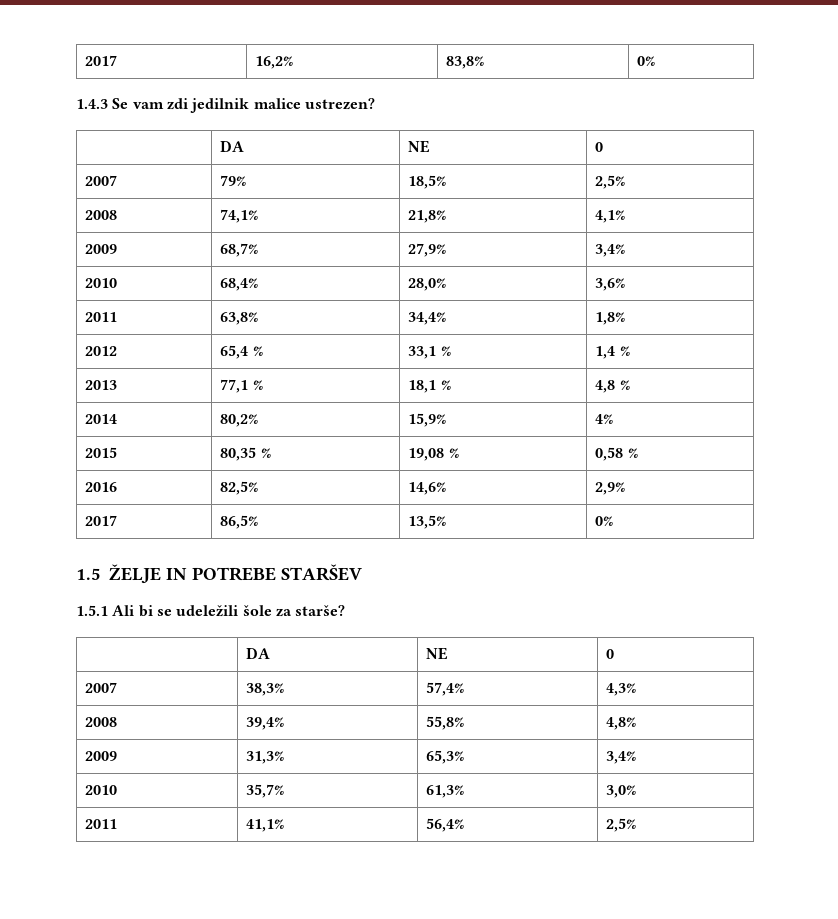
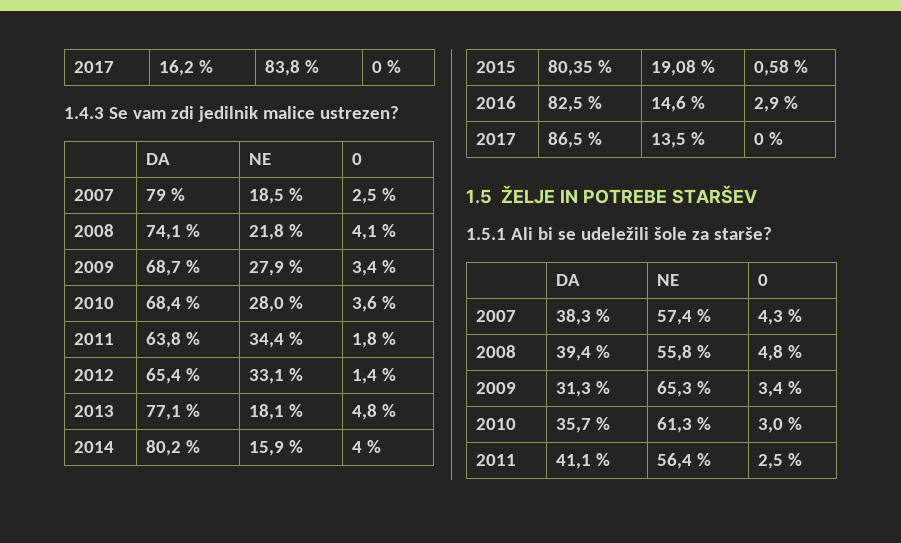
[85,55,118,66] [255,56,294,69] [446,56,485,69] [637,56,656,66] 2017 | 16,2% | 83,8% | 0% -> [74,61,115,73] [159,60,214,76] [265,60,320,76] [372,60,402,73] 2017 | 16,2 % | 83,8 % | 0 %
[220,175,247,186] [408,175,447,189] [595,175,626,189] [85,210,118,220] [220,209,259,223] [408,210,447,223] [595,210,626,223] [85,244,118,254] [220,243,259,257] [408,243,447,257] [595,244,626,257] [85,278,118,288] [220,278,259,291] [408,278,447,291] [595,278,626,291] [85,312,118,322] [220,312,259,325] [408,312,447,325] [595,312,626,325] 79% | 18,5% | 2,5% // 2008 | 74,1% | 21,8% | 4,1% // 2009 | 68,7% | 27,9% | 3,4% // 2010 | 68,4% | 28,0% | 3,6% // 2011 | 63,8% | 34,4% | 1,8% -> [146,188,186,201] [249,188,304,204] [352,188,397,204] [74,224,115,237] [146,224,201,240] [249,224,304,240] [352,224,397,240] [74,261,115,273] [146,260,201,276] [249,260,304,276] [352,260,397,276] [74,297,115,309] [146,296,201,312] [249,296,304,312] [352,296,397,312] [74,333,115,345] [146,332,201,348] [249,332,304,348] [352,332,397,348] 79 % | 18,5 % | 2,5 % // 2008 | 74,1 % | 21,8 % | 4,1 % // 2009 | 68,7 % | 27,9 % | 3,4 % // 2010 | 68,4 % | 28,0 % | 3,6 % // 2011 | 63,8 % | 34,4 % | 1,8 %
[220,414,259,427] [408,413,447,427] [595,414,614,424] 80,2% | 15,9% | 4% -> [146,440,201,456] [249,440,304,456] [352,440,382,453] 80,2 % | 15,9 % | 4 %
[220,481,259,495] [408,482,447,495] [595,482,626,495] [85,515,118,526] [220,515,259,529] [408,515,447,529] [595,516,614,526] 82,5% | 14,6% | 2,9% // 2017 | 86,5% | 13,5% | 0% -> [548,96,603,112] [651,96,706,112] [754,96,799,112] [476,133,517,145] [548,132,603,148] [651,132,706,148] [754,132,784,145] 82,5 % | 14,6 % | 2,9 % // 2017 | 86,5 % | 13,5 % | 0 %
[246,683,285,696] [426,682,465,696] [606,683,637,696] [85,717,118,727] [246,717,285,730] [426,716,465,730] [606,717,637,730] [85,751,118,761] [246,751,285,764] [426,750,465,764] [606,751,637,764] [85,785,118,795] [246,784,285,798] [426,785,465,798] [606,785,637,798] [85,819,118,829] [246,819,285,832] [426,818,465,832] [606,818,637,832] 38,3% | 57,4% | 4,3% // 2008 | 39,4% | 55,8% | 4,8% // 2009 | 31,3% | 65,3% | 3,4% // 2010 | 35,7% | 61,3% | 3,0% // 2011 | 41,1% | 56,4% | 2,5% -> [556,309,611,325] [657,309,712,325] [758,309,803,325] [476,345,517,358] [556,345,611,361] [657,345,712,361] [758,345,803,361] [476,382,517,394] [556,381,611,397] [657,381,712,397] [758,381,803,397] [476,418,517,430] [556,417,611,433] [657,417,712,433] [758,417,803,433] [476,454,517,466] [556,453,611,469] [657,453,712,469] [758,453,803,469] 38,3 % | 57,4 % | 4,3 % // 2008 | 39,4 % | 55,8 % | 4,8 % // 2009 | 31,3 % | 65,3 % | 3,4 % // 2010 | 35,7 % | 61,3 % | 3,0 % // 2011 | 41,1 % | 56,4 % | 2,5 %

